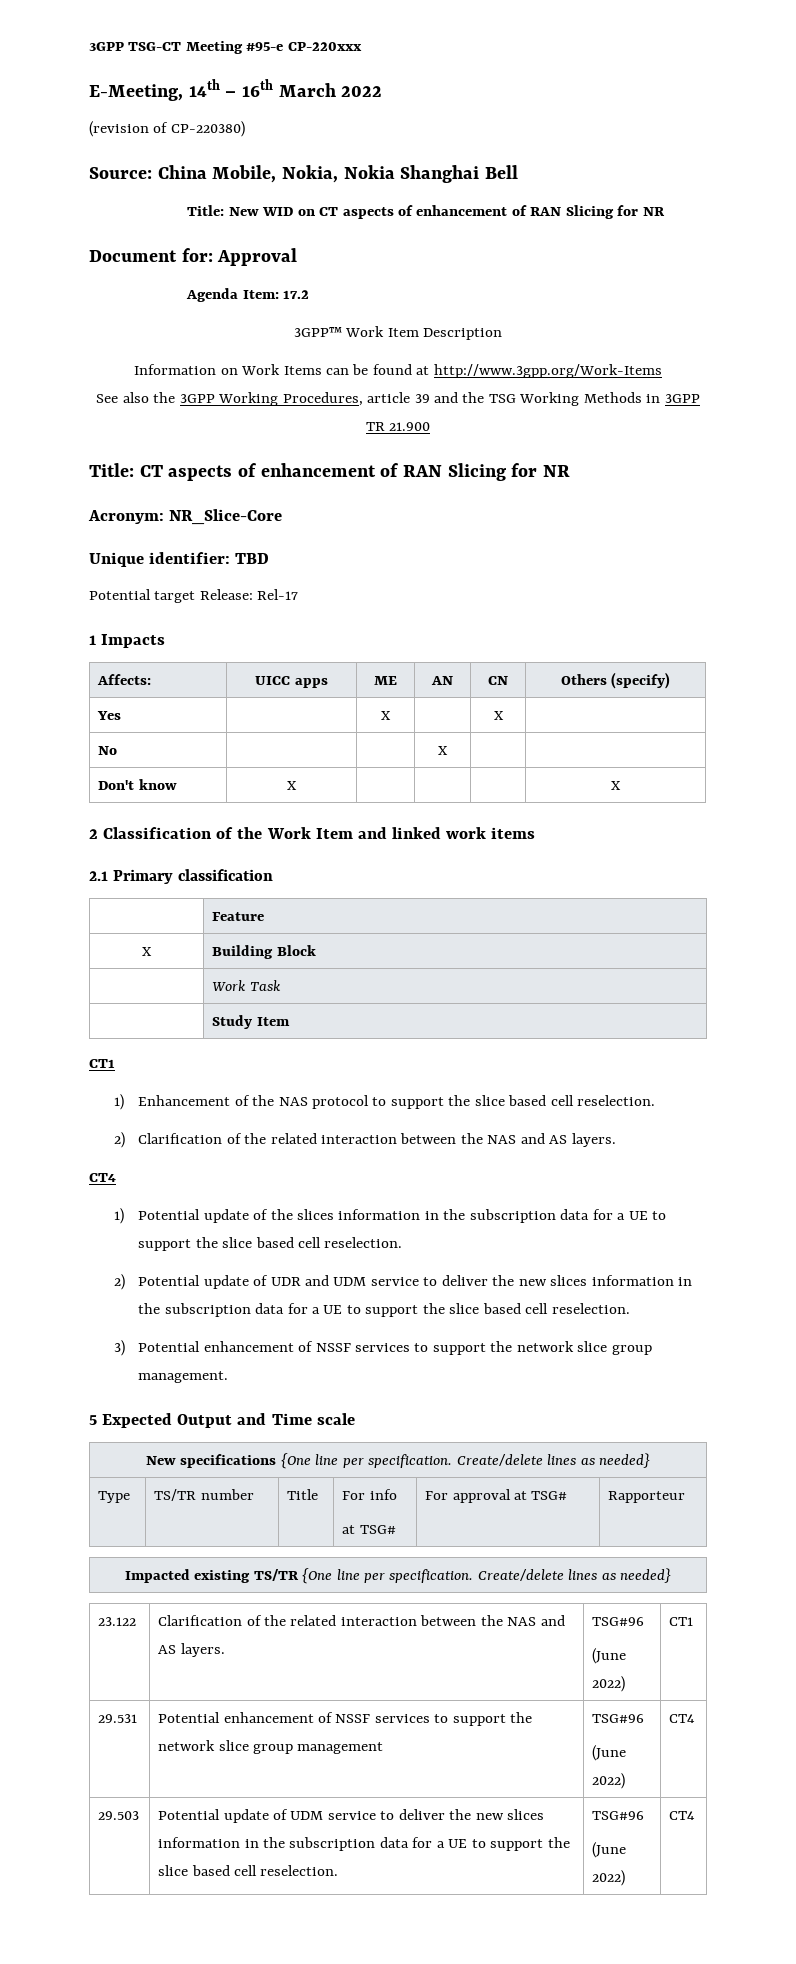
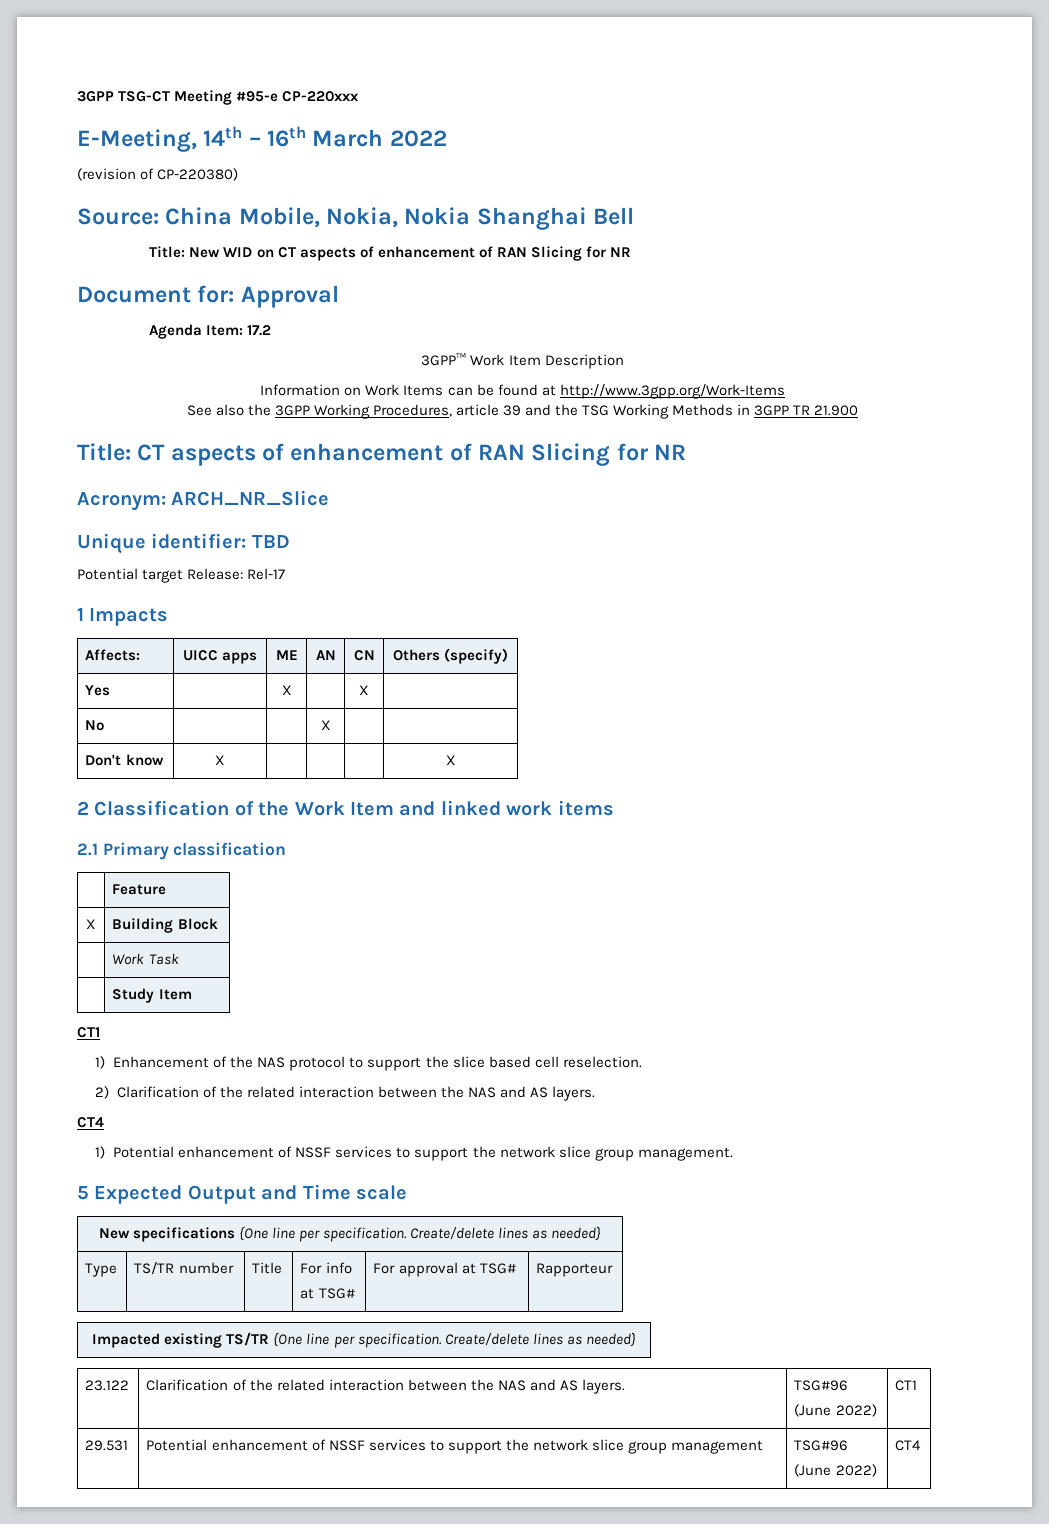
[169,509,283,525] NR_Slice-Core -> [171,490,330,506] ARCH_NR_Slice
[203,1209,667,1223] [138,1237,403,1251] [113,1274,693,1290] [138,1303,630,1317] [113,1340,201,1356] update of the slices information in the subscription data for a UE to support the slice based cell reselection. // 2) Potential update of UDR and UDM service to deliver the new slices information in the subscription data for a UE to support the slice based cell reselection. // 3) Potential -> (175, 1152) none
[98,1811,140,1820] [158,1809,545,1823] [158,1837,570,1851] [158,1865,339,1876] [592,1811,645,1820] [592,1842,627,1858] [592,1870,626,1886] [669,1811,696,1820] // 29.503 | Potential update of UDM service to deliver the new slices information in the subscription data for a UE to support the slice based cell reselection. | TSG#96 // (June 2022) | CT4 -> (922, 1445) none

